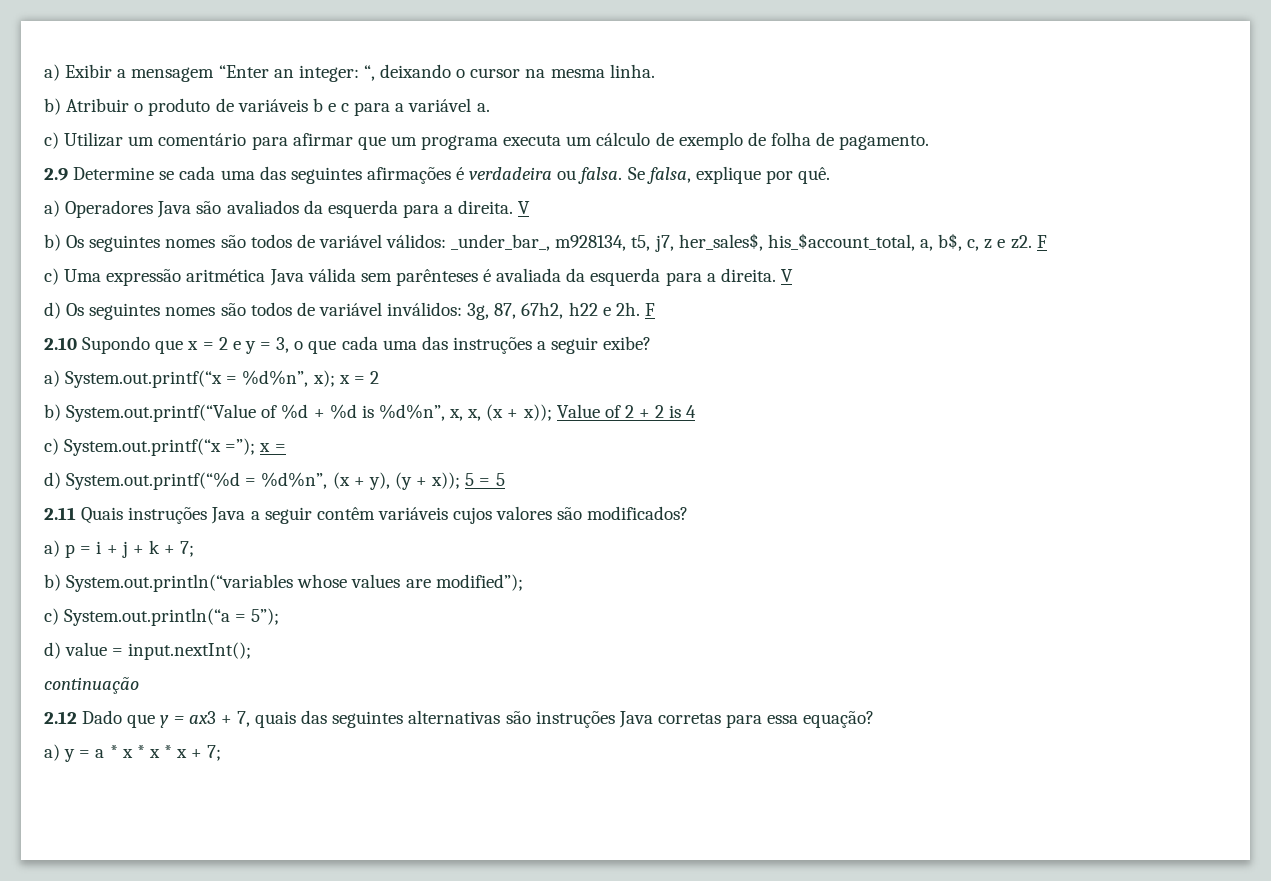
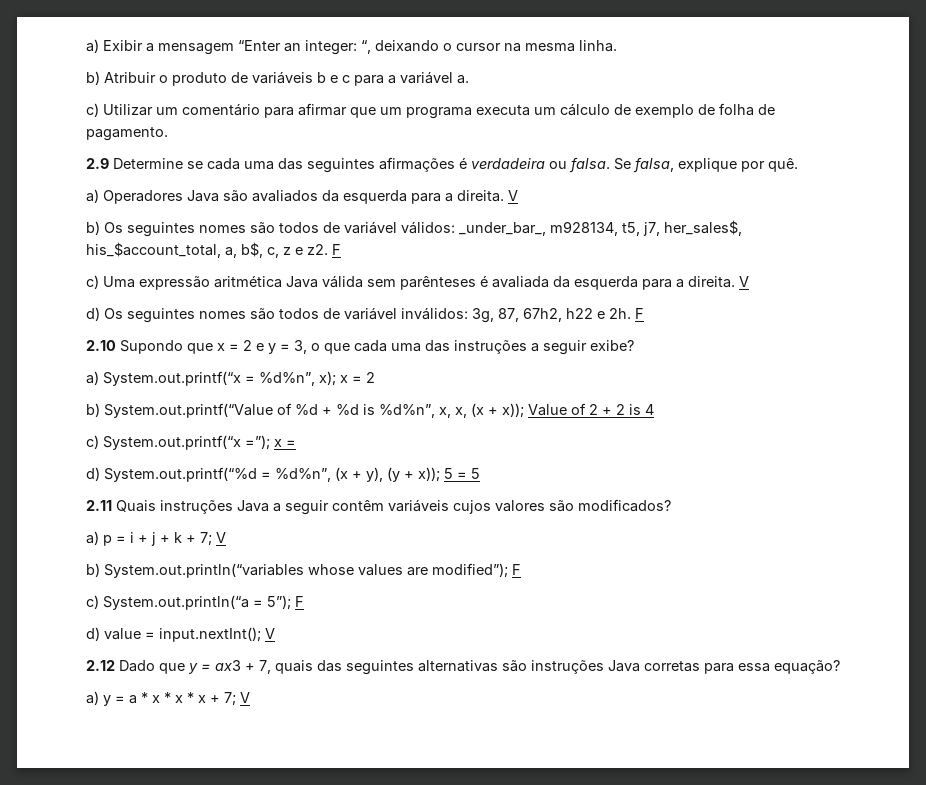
(195, 549) none -> [216,532,226,543] V
(523, 582) none -> [512,564,521,575] F
(280, 616) none -> [295,596,304,607] F
[44,676,139,694] // continuação -> [265,628,275,639] V
(222, 753) none -> [240,692,250,703] V

